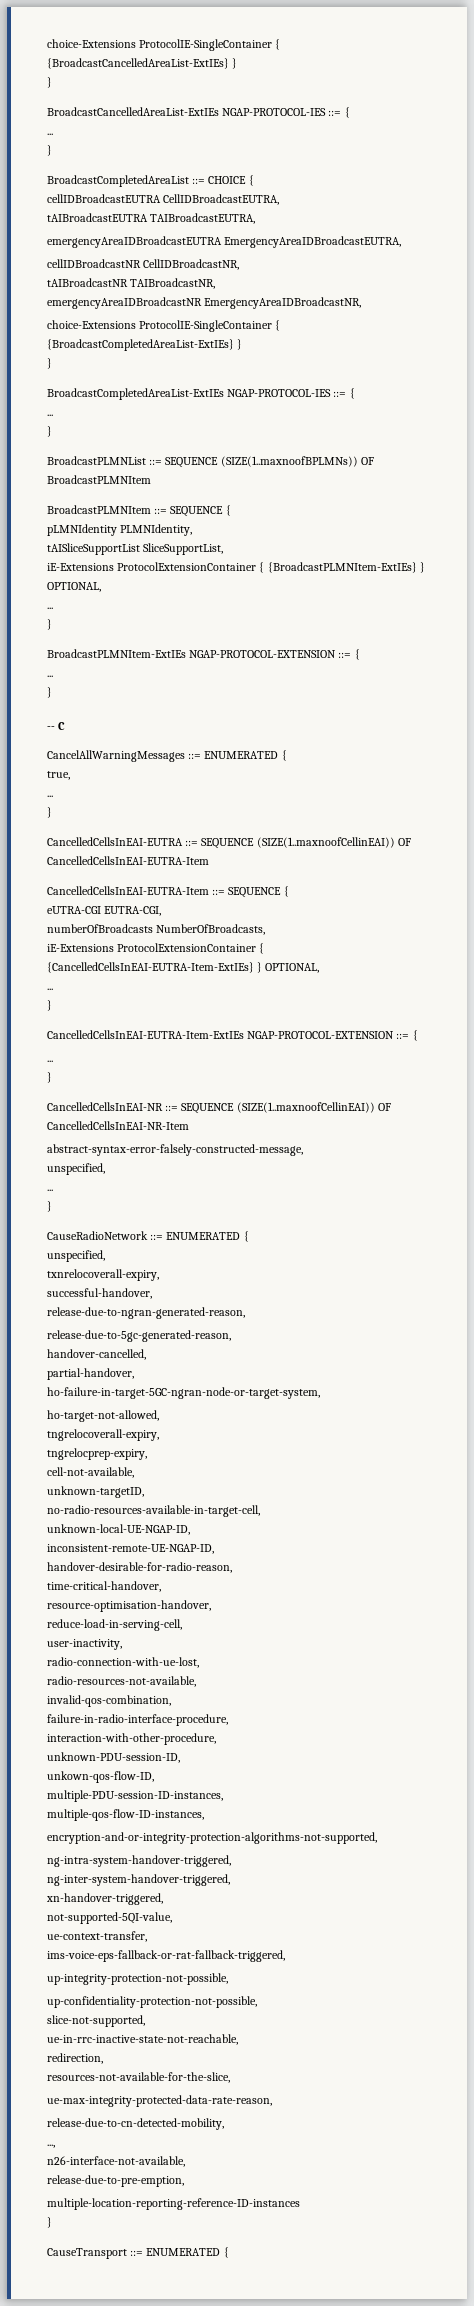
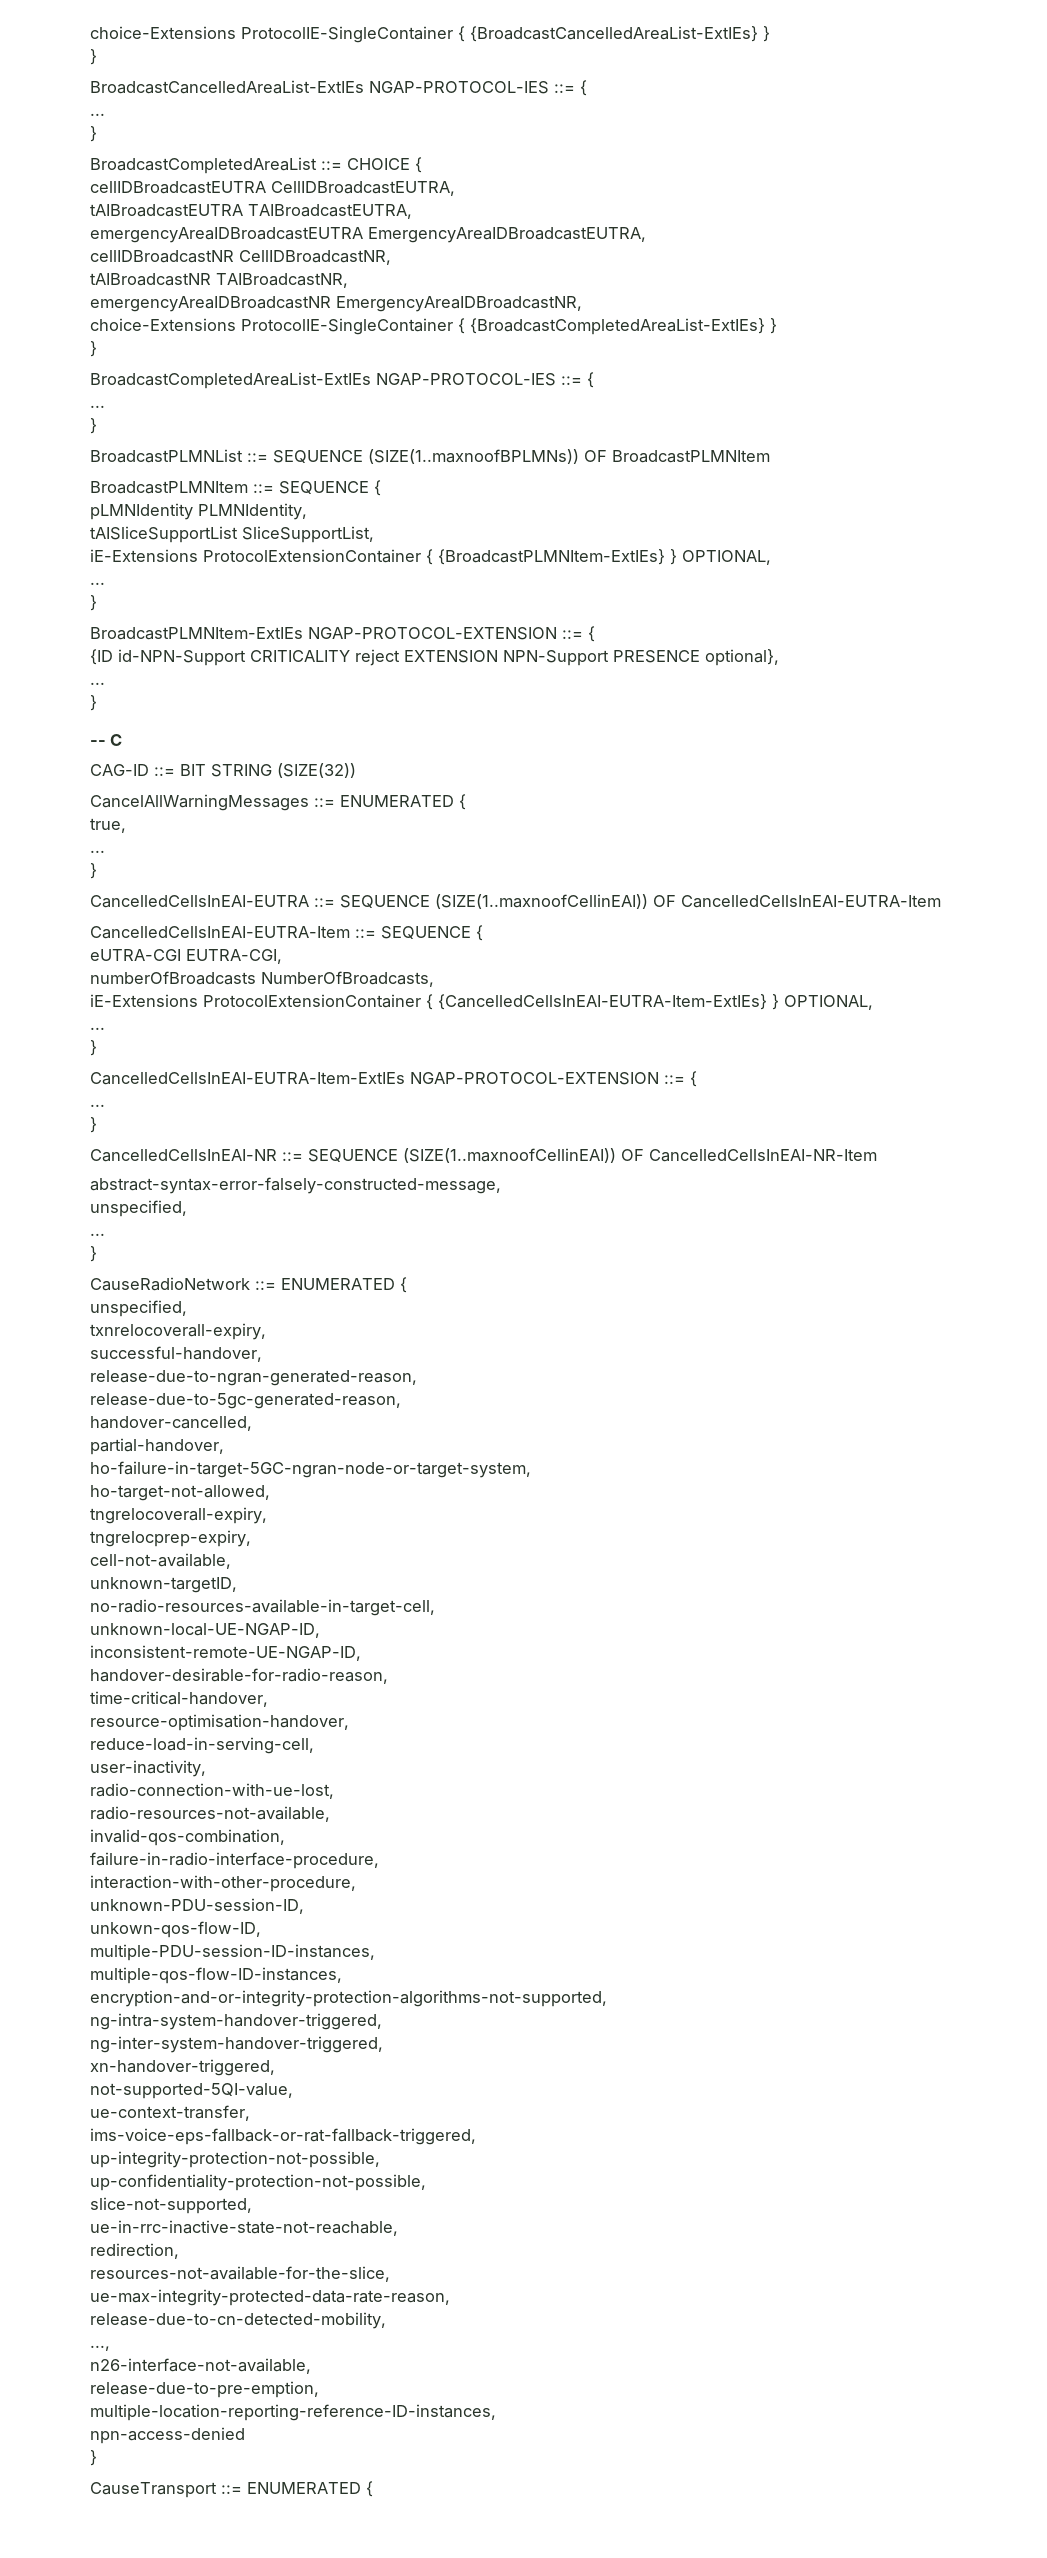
(360, 654) none -> [90,649,779,666] // {ID id-NPN-Support CRITICALITY reject EXTENSION NPN-Support PRESENCE optional},
(66, 726) none -> [90,763,356,778] // CAG-ID ::= BIT STRING (SIZE(32))
[47,2198,300,2210] multiple-location-reporting-reference-ID-instances -> [90,2404,496,2421] [90,2427,245,2444] multiple-location-reporting-reference-ID-instances, // npn-access-denied

